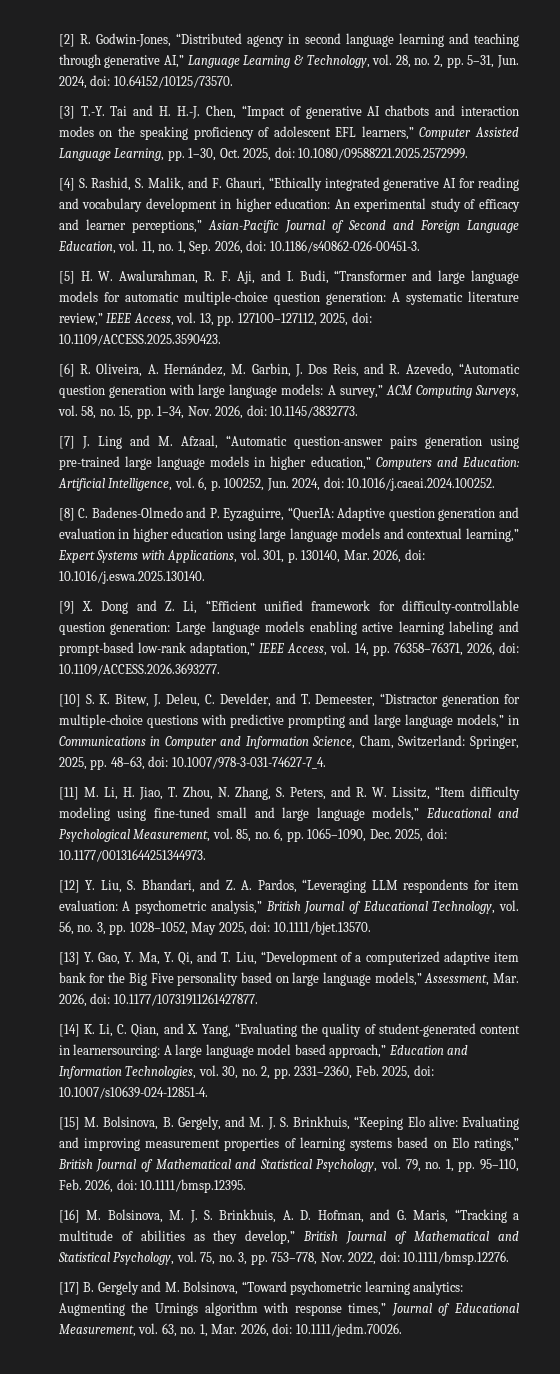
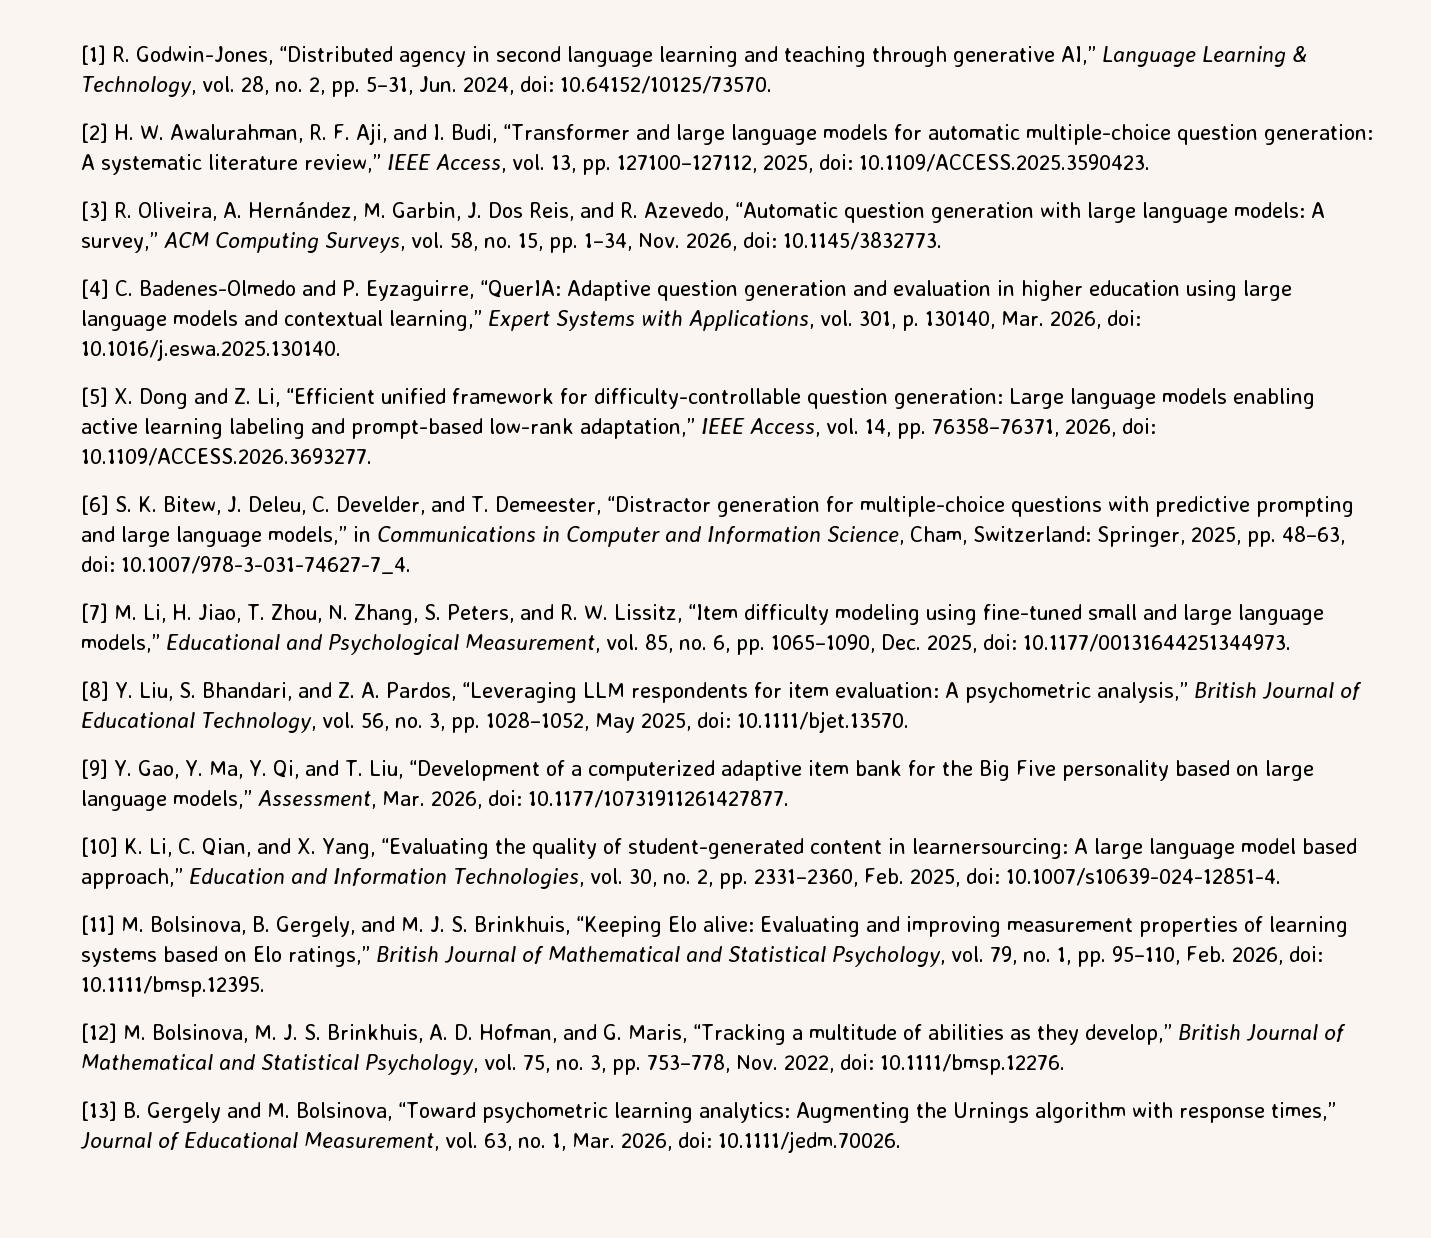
[58,34,75,47] [2] -> [80,45,106,65] [1]
[58,105,519,119] [58,126,520,140] [58,147,469,161] [58,177,519,191] [58,198,521,212] [58,219,519,233] [57,240,420,254] [58,271,75,284] [3] T.-Y. Tai and H. H.-J. Chen, “Impact of generative AI chatbots and interaction modes on the speaking proficiency of adolescent EFL learners,” Computer Assisted Language Learning, pp. 1–30, Oct. 2025, doi: 10.1080/09588221.2025.2572999. // [4] S. Rashid, S. Malik, and F. Ghauri, “Ethically integrated generative AI for reading and vocabulary development in higher education: An experimental study of efficacy and learner perceptions,” Asian-Pacific Journal of Second and Foreign Language Education, vol. 11, no. 1, Sep. 2026, doi: 10.1186/s40862-026-00451-3. // [5] -> [80,123,108,143] [2]
[58,363,75,377] [6] -> [80,201,108,221] [3]
[58,435,519,449] [58,456,521,470] [57,477,496,491] [58,508,75,521] [7] J. Ling and M. Afzaal, “Automatic question-answer pairs generation using pre-trained large language models in higher education,” Computers and Education: Artificial Intelligence, vol. 6, p. 100252, Jun. 2024, doi: 10.1016/j.caeai.2024.100252. // [8] -> [80,279,109,299] [4]
[58,601,75,614] [9] -> [80,387,108,407] [5]
[58,694,81,707] [10] -> [80,495,109,515] [6]
[58,787,79,800] [11] -> [80,603,108,623] [7]
[58,880,80,893] [12] -> [80,681,109,701] [8]
[58,952,80,965] [13] -> [80,759,108,779] [9]
[58,1024,80,1037] [14] -> [80,837,118,857] [10]
[58,1117,80,1130] [15] -> [80,915,115,935] [11]
[58,1209,80,1223] [16] -> [80,1023,117,1043] [12]
[58,1282,80,1295] [17] -> [80,1101,117,1121] [13]

